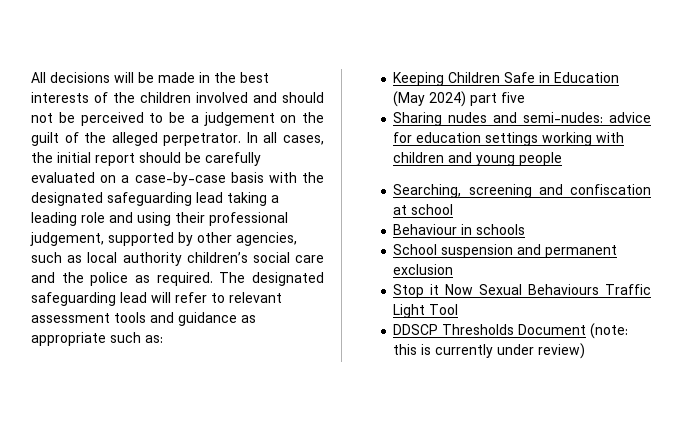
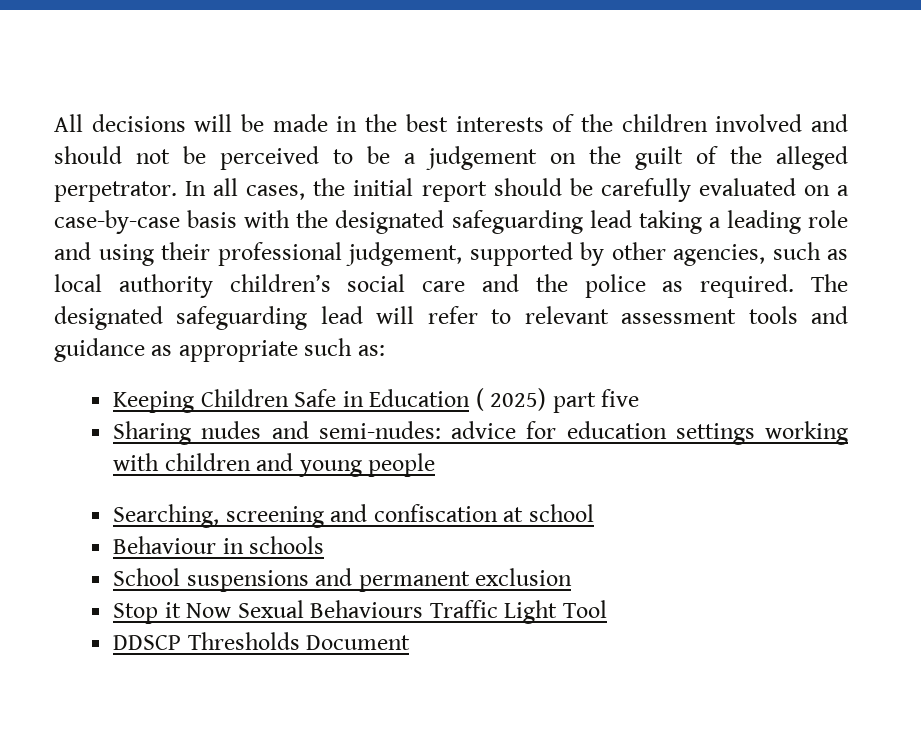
[393,91,467,107] (May 2024) -> [475,388,547,411] ( 2025)
[441,244,514,258] suspension -> [186,570,309,592] suspensions
[590,323,629,339] [393,343,586,359] (note: this is currently under review) -> (411, 642) none

